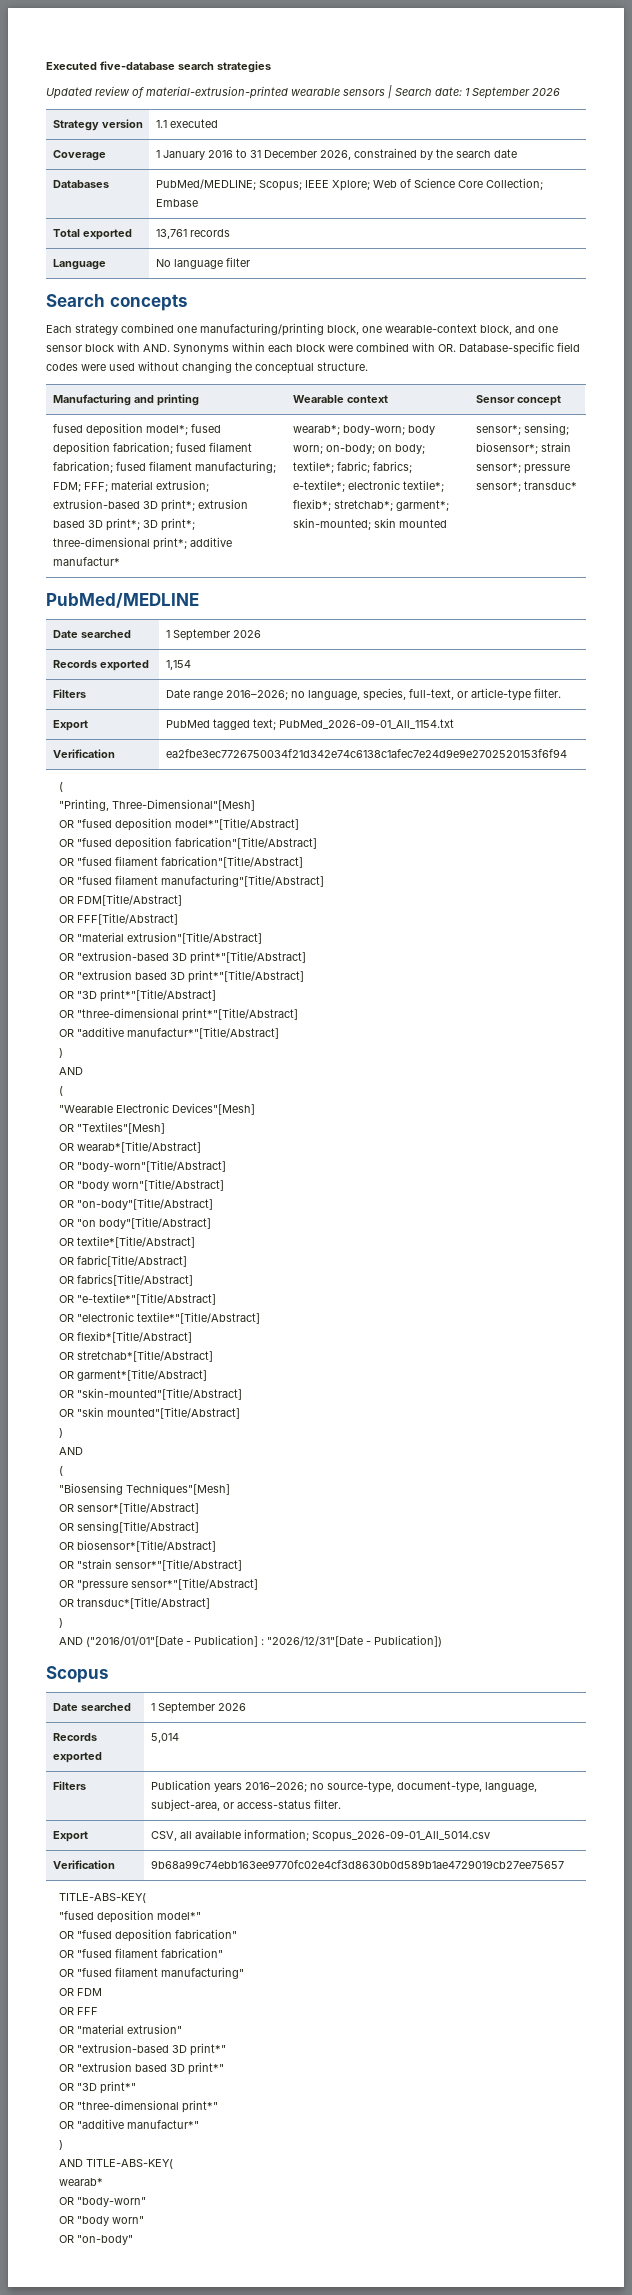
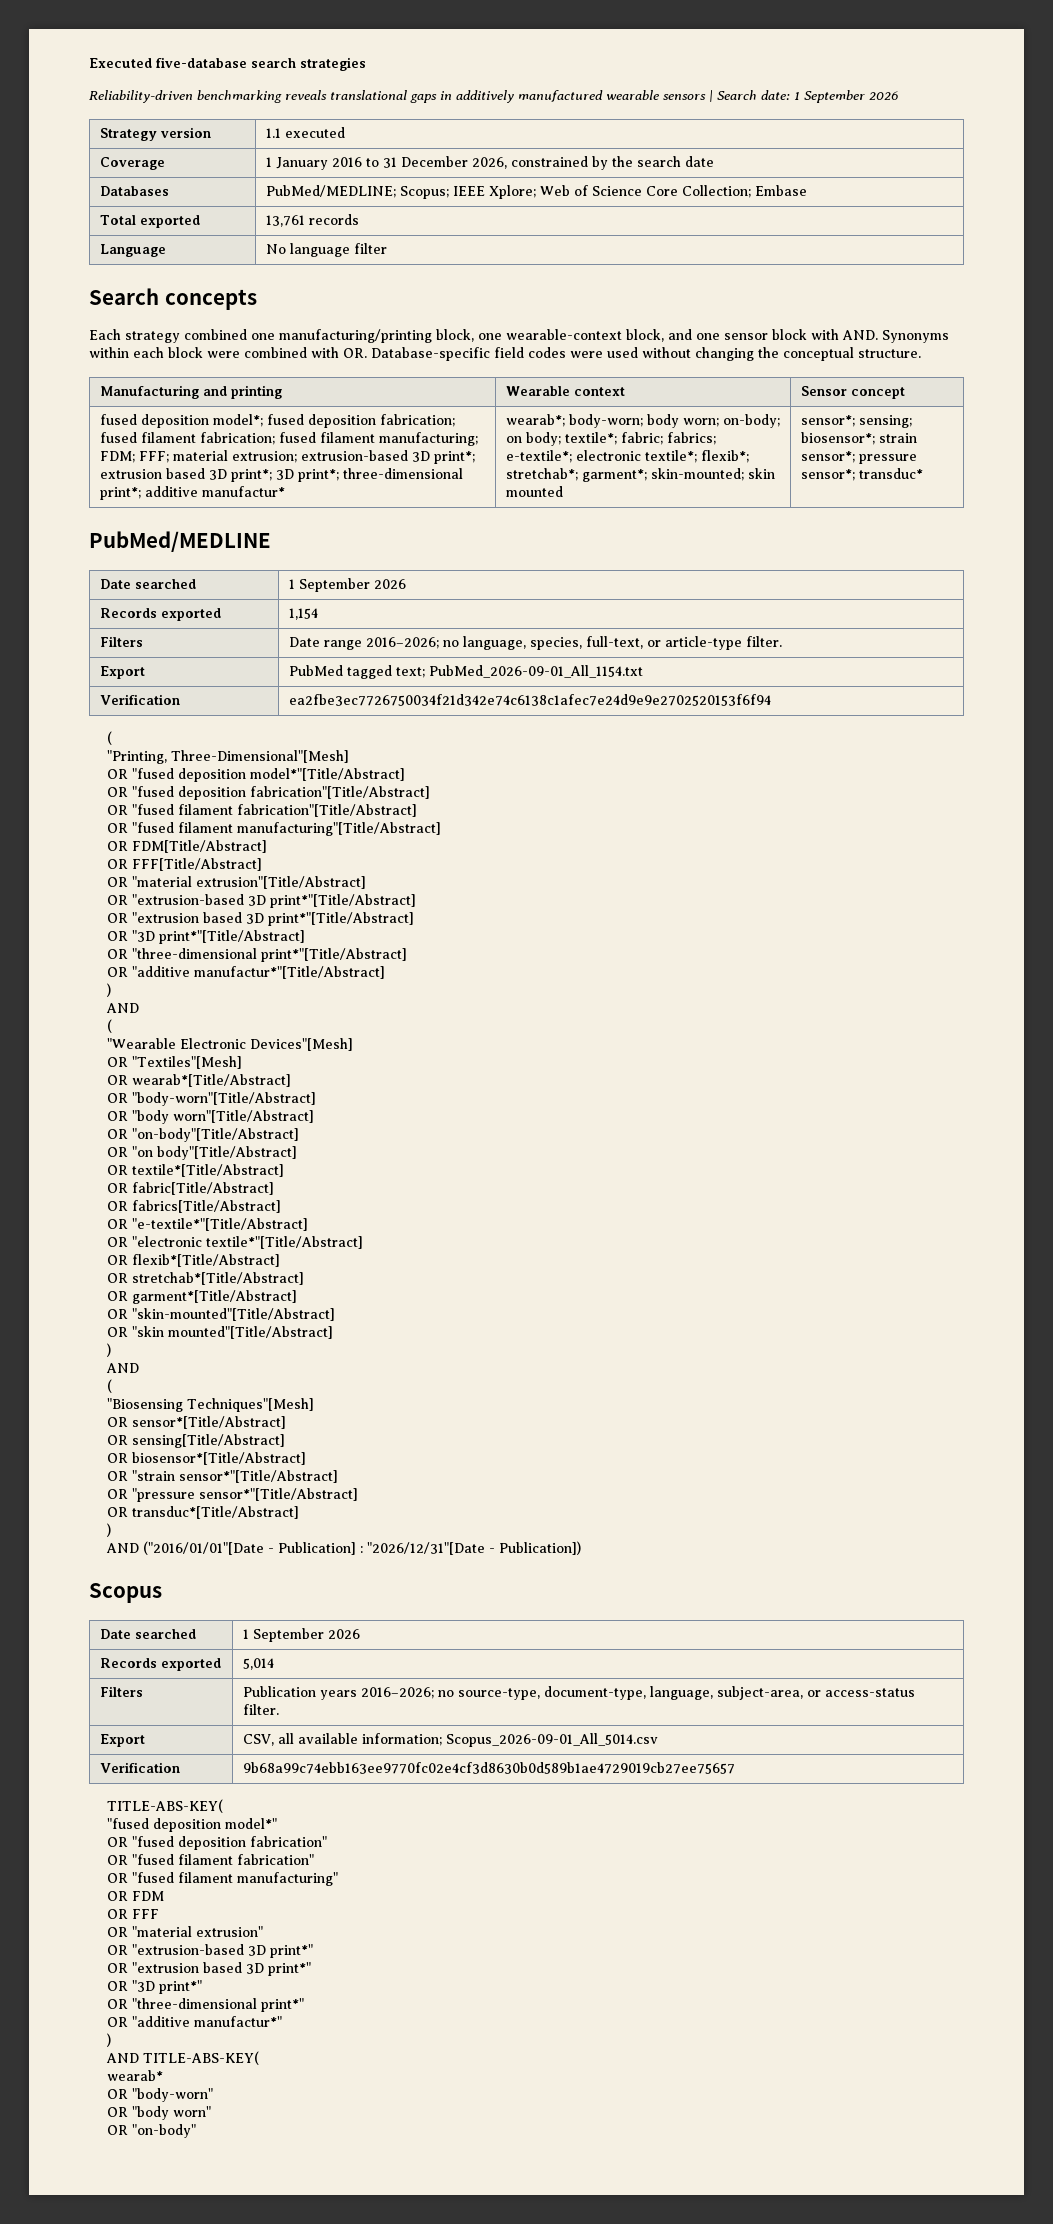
[46,86,288,99] Updated review of material-extrusion-printed -> [89,90,603,103] Reliability-driven benchmarking reveals translational gaps in additively manufactured

